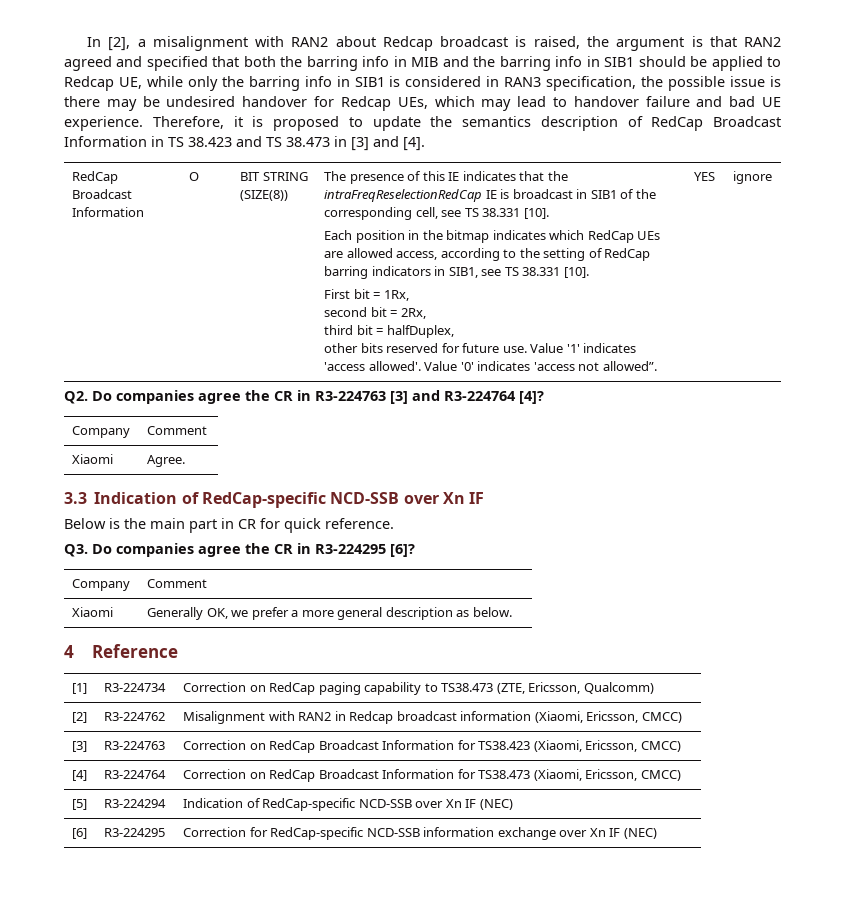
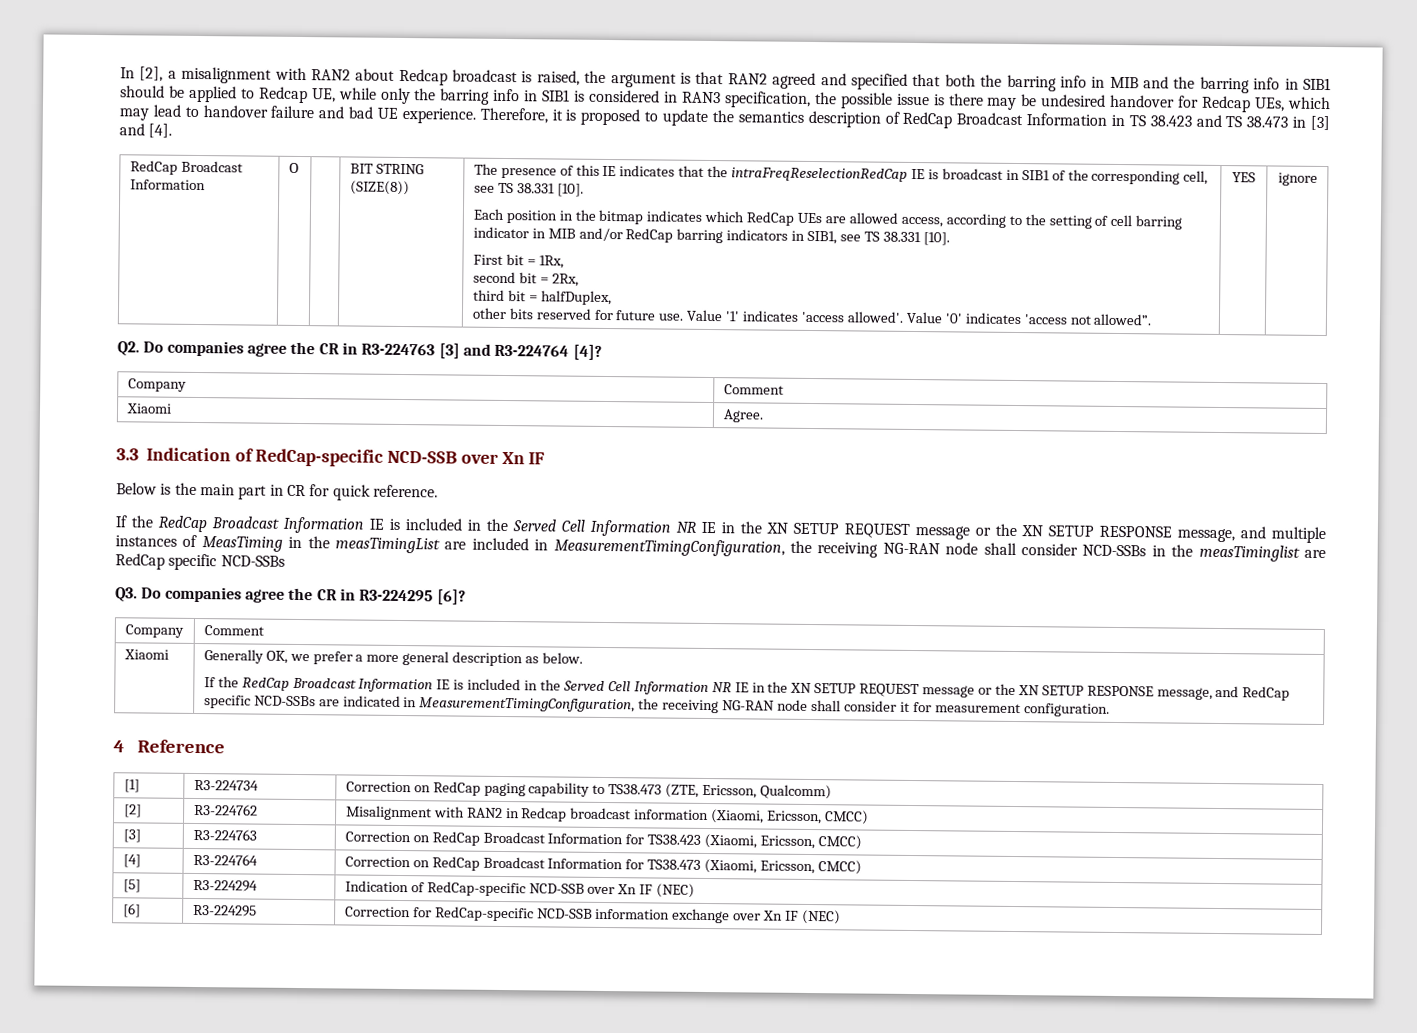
(603, 253) none -> [1110,214,1183,230] [472,226,623,242] cell barring indicator in MIB and/or
(394, 523) none -> [115,515,1326,544] [115,534,1327,562] [115,553,285,571] // If the RedCap Broadcast Information IE is included in the Served Cell Information NR IE in the XN SETUP REQUEST message or the XN SETUP RESPONSE message, and multiple instances of MeasTiming in the measTimingList are included in MeasurementTimingConfiguration, the receiving NG-RAN node shall consider NCD-SSBs in the measTiminglist are RedCap specific NCD-SSBs
(512, 612) none -> [203,676,1291,701] [203,695,1110,717] // If the RedCap Broadcast Information IE is included in the Served Cell Information NR IE in the XN SETUP REQUEST message or the XN SETUP RESPONSE message, and RedCap specific NCD-SSBs are indicated in MeasurementTimingConfiguration, the receiving NG-RAN node shall consider it for measurement configuration.

